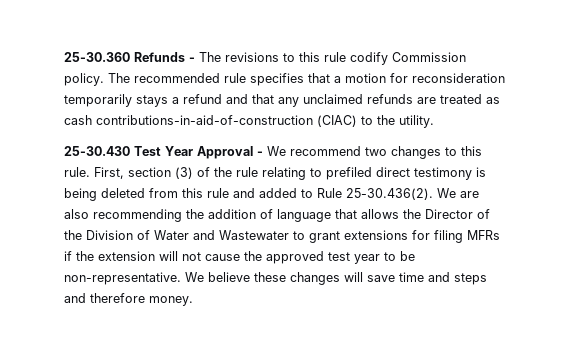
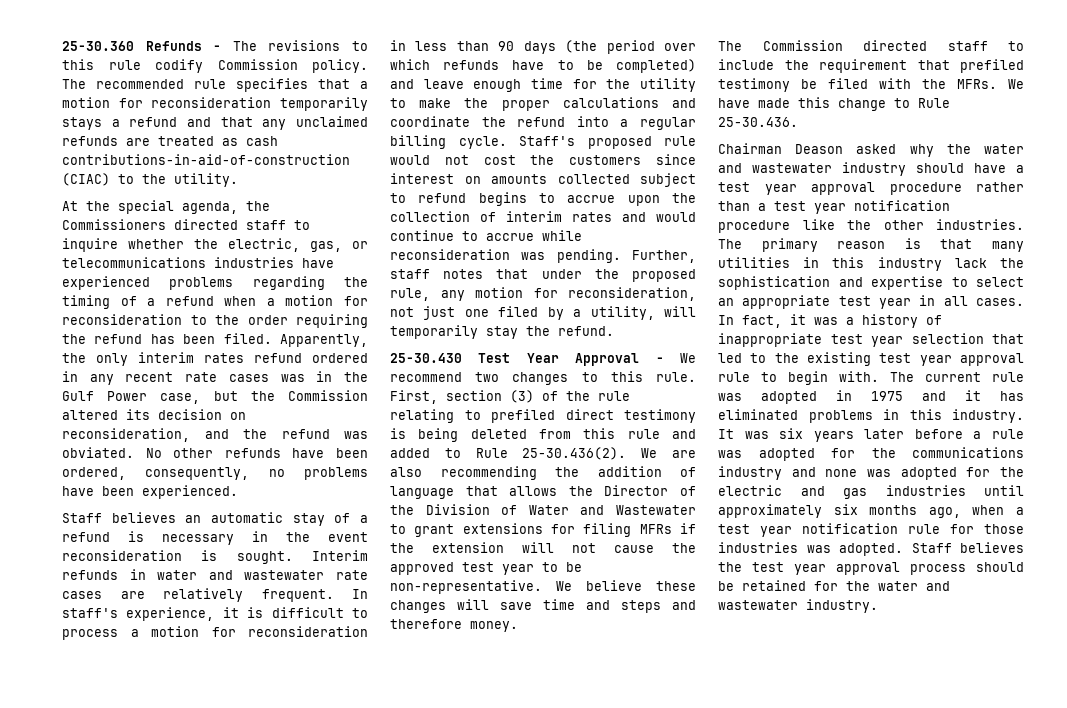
(434, 121) none -> [62,200,270,214] [62,219,310,230] [62,238,368,252] [62,257,334,268] [62,276,368,290] [62,295,368,309] [62,314,368,328] [62,333,368,347] [62,352,368,366] [62,371,369,385] [62,390,368,404] [62,409,246,420] [62,428,368,442] [62,447,368,458] [62,467,368,480] [62,485,238,499] [62,512,368,526] [62,531,368,545] [62,550,368,564] [62,569,368,580] [62,588,368,602] [62,607,368,621] [62,626,368,640] [390,40,696,54] [390,59,696,73] [390,78,696,92] [390,97,696,111] [390,116,696,130] [390,135,696,149] [390,154,696,165] [390,173,696,187] [390,192,696,206] [390,211,696,222] [390,230,582,241] [390,249,696,263] [390,269,696,282] [390,287,696,301] [390,306,696,320] [390,325,614,339] // At the special agenda, the Commissioners directed staff to inquire whether the electric, gas, or telecommunications industries have experienced problems regarding the timing of a refund when a motion for reconsideration to the order requiring the refund has been filed. Apparently, the only interim rates refund ordered in any recent rate cases was in the Gulf Power case, but the Commission altered its decision on reconsideration, and the refund was obviated. No other refunds have been ordered, consequently, no problems have been experienced. // Staff believes an automatic stay of a refund is necessary in the event reconsideration is sought. Interim refunds in water and wastewater rate cases are relatively frequent. In staff's experience, it is difficult to process a motion for reconsideration in less than 90 days (the period over which refunds have to be completed) and leave enough time for the utility to make the proper calculations and coordinate the refund into a regular billing cycle. Staff's proposed rule would not cost the customers since interest on amounts collected subject to refund begins to accrue upon the collection of interim rates and would continue to accrue while reconsideration was pending. Further, staff notes that under the proposed rule, any motion for reconsideration, not just one filed by a utility, will temporarily stay the refund.
(193, 301) none -> [718,40,1024,51] [718,59,1024,73] [718,78,1024,92] [718,97,950,111] [718,117,798,127] [718,143,1024,157] [718,162,1024,176] [718,182,1024,195] [718,200,950,214] [718,219,1024,233] [718,238,1024,252] [718,257,1024,271] [718,276,1024,290] [718,295,1024,309] [718,314,942,328] [718,333,1024,347] [718,352,1024,366] [718,371,1024,385] [718,390,1024,404] [718,409,1024,423] [718,428,1024,442] [718,447,1024,461] [718,466,1024,480] [718,485,1024,499] [718,504,1024,518] [718,523,1024,537] [718,542,1024,556] [718,562,1024,575] [718,580,950,591] [718,599,878,613] // The Commission directed staff to include the requirement that prefiled testimony be filed with the MFRs. We have made this change to Rule 25-30.436. // Chairman Deason asked why the water and wastewater industry should have a test year approval procedure rather than a test year notification procedure like the other industries. The primary reason is that many utilities in this industry lack the sophistication and expertise to select an appropriate test year in all cases. In fact, it was a history of inappropriate test year selection that led to the existing test year approval rule to begin with. The current rule was adopted in 1975 and it has eliminated problems in this industry. It was six years later before a rule was adopted for the communications industry and none was adopted for the electric and gas industries until approximately six months ago, when a test year notification rule for those industries was adopted. Staff believes the test year approval process should be retained for the water and wastewater industry.

